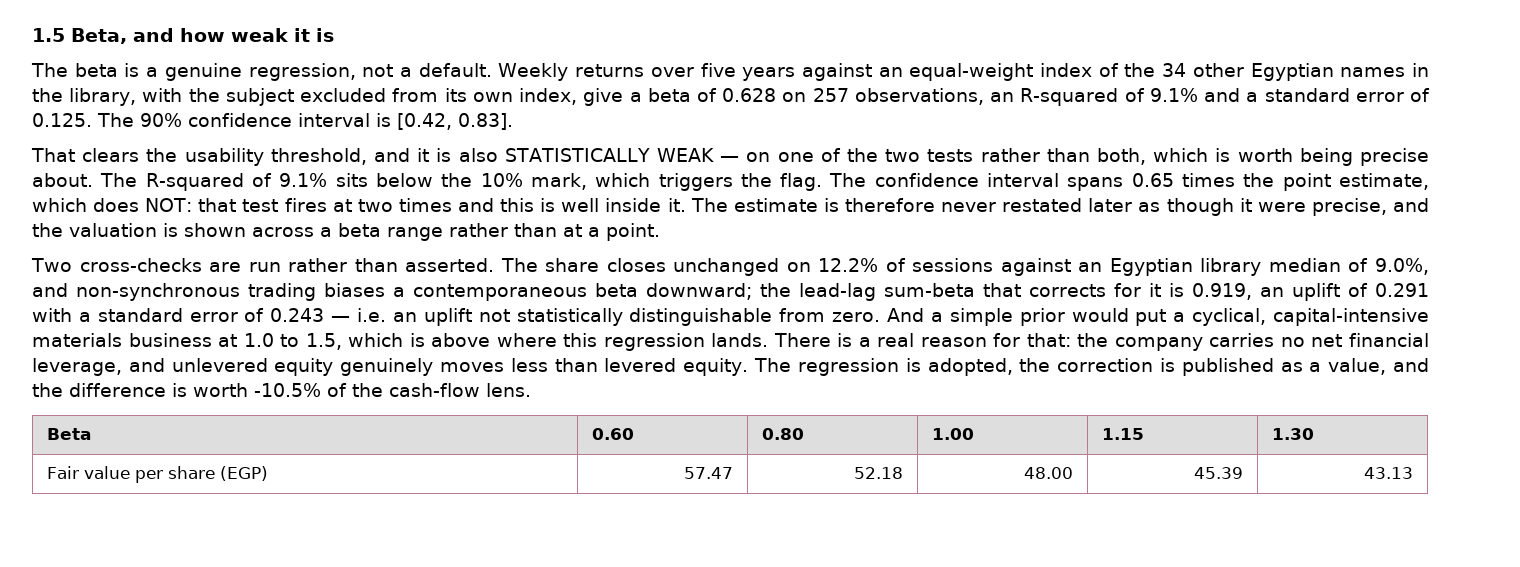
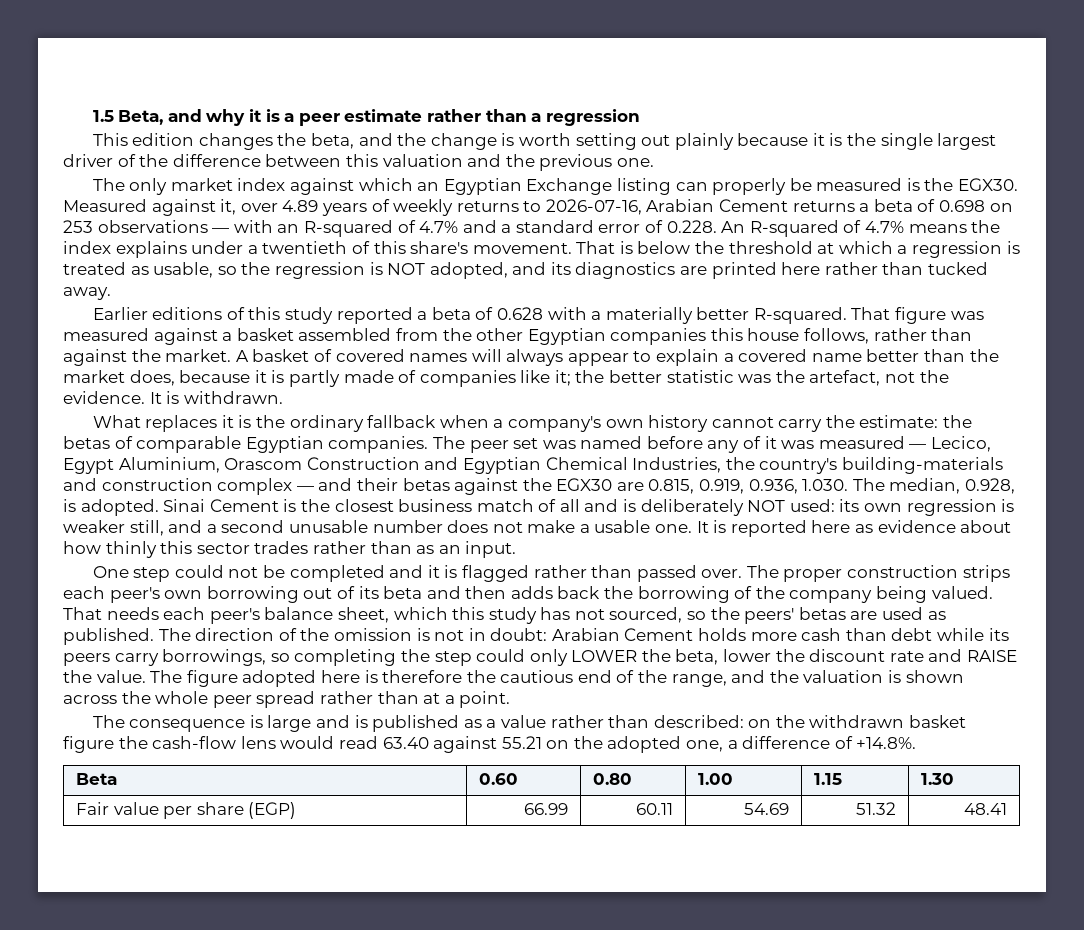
[180,28,334,42] [31,63,1429,81] [32,88,984,106] how weak it is // The beta is a genuine regression, not a default. Weekly returns over five years against an equal-weight index of the 34 other Egyptian names in the library, with the subject excluded from its own index, give a beta of 0.628 on 257 observations, -> [206,109,640,126] [92,133,997,150] [63,154,654,171] [92,178,1019,195] [63,199,1013,216] [63,220,273,233] why it is a peer estimate rather than a regression // This edition changes the beta, and the change is worth setting out plainly because it is the single largest driver of the difference between this valuation and the previous one. // The only market index against which an Egyptian Exchange listing can properly be measured is the EGX30. Measured against it, over 4.89 years of weekly returns to 2026-07-16, Arabian Cement returns a beta of 0.698 on 253 observations — with
[1149,88,1198,102] 9.1% -> [419,221,459,233] 4.7%
[32,113,513,130] [31,148,1430,166] [32,173,1429,191] [32,198,1387,216] 0.125. The 90% confidence interval is [0.42, 0.83]. // That clears the usability threshold, and it is also STATISTICALLY WEAK — on one of the two tests rather than both, which is worth being precise about. The R-squared of 9.1% sits below the 10% mark, which triggers the flag. The confidence interval spans 0.65 times the point estimate, which does NOT: that test fires at two times and this is well inside it. The estimate is therefore never restated later as though it were precise, -> [666,220,1001,237] [63,241,1020,258] [63,262,989,279] [63,287,111,300] [92,307,984,324] [63,328,973,345] [63,349,999,366] [63,370,949,387] [63,391,283,404] [92,415,973,432] [63,436,992,453] [63,457,1003,474] [63,478,1016,495] [63,499,1015,516] [63,520,1012,537] [63,541,517,558] [92,565,1010,582] [63,586,993,603] [63,607,946,624] [63,628,1009,645] [63,649,1018,666] [63,670,727,687] 0.228. An R-squared of 4.7% means the index explains under a twentieth of this share's movement. That is below the threshold at which a regression is treated as usable, so the regression is NOT adopted, and its diagnostics are printed here rather than tucked away. // Earlier editions of this study reported a beta of 0.628 with a materially better R-squared. That figure was measured against a basket assembled from the other Egyptian companies this house follows, rather than against the market. A basket of covered names will always appear to explain a covered name better than the market does, because it is partly made of companies like it; the better statistic was the artefact, not the evidence. It is withdrawn. // What replaces it is the ordinary fallback when a company's own history cannot carry the estimate: the betas of comparable Egyptian companies. The peer set was named before any of it was measured — Lecico, Egypt Aluminium, Orascom Construction and Egyptian Chemical Industries, the country's building-materials and construction complex — and their betas against the EGX30 are 0.815, 0.919, 0.936, 1.030. The median, 0.928, is adopted. Sinai Cement is the closest business match of all and is deliberately NOT used: its own regression is weaker still, and a second unusable number does not make a usable one. It is reported here as evidence about how thinly this sector trades rather than as an input. // One step could not be completed and it is flagged rather than passed over. The proper construction strips each peer's own borrowing out of its beta and then adds back the borrowing of the company being valued. That needs each peer's balance sheet, which this study has not sourced, so the peers' betas are used as published. The direction of the omission is not in doubt: Arabian Cement holds more cash than debt while its peers carry borrowings, so completing the step could only LOWER the beta, lower the discount rate and RAISE the value. The figure adopted here is therefore the cautious end of the range,
[320,223,443,241] a beta range -> [121,691,316,708] the whole peer spread
[31,258,1430,276] [32,283,1429,301] [32,308,1429,326] [32,333,1429,351] [32,358,1430,376] [32,383,531,397] Two cross-checks are run rather than asserted. The share closes unchanged on 12.2% of sessions against an Egyptian library median of 9.0%, and non-synchronous trading biases a contemporaneous beta downward; the lead-lag sum-beta that corrects for it is 0.919, an uplift of 0.291 with a standard error of 0.243 — i.e. an uplift not statistically distinguishable from zero. And a simple prior would put a cyclical, capital-intensive materials business at 1.0 to 1.5, which is above where this regression lands. There is a real reason for that: the company carries no net financial leverage, and unlevered equity genuinely moves less than levered equity. The regression is adopted, the correction is published as a value, and the difference is worth -10.5% of the cash-flow lens. -> [92,715,967,732] [63,736,917,753] The consequence is large and is published as a value rather than described: on the withdrawn basket figure the cash-flow lens would read 63.40 against 55.21 on the adopted one, a difference of +14.8%.
[684,467,734,479] [854,467,904,479] [1024,467,1074,479] [1194,467,1244,479] [1364,467,1414,479] 57.47 | 52.18 | 48.00 | 45.39 | 43.13 -> [523,803,568,815] [635,803,673,815] [743,803,789,815] [855,802,896,815] [963,803,1007,815] 66.99 | 60.11 | 54.69 | 51.32 | 48.41

